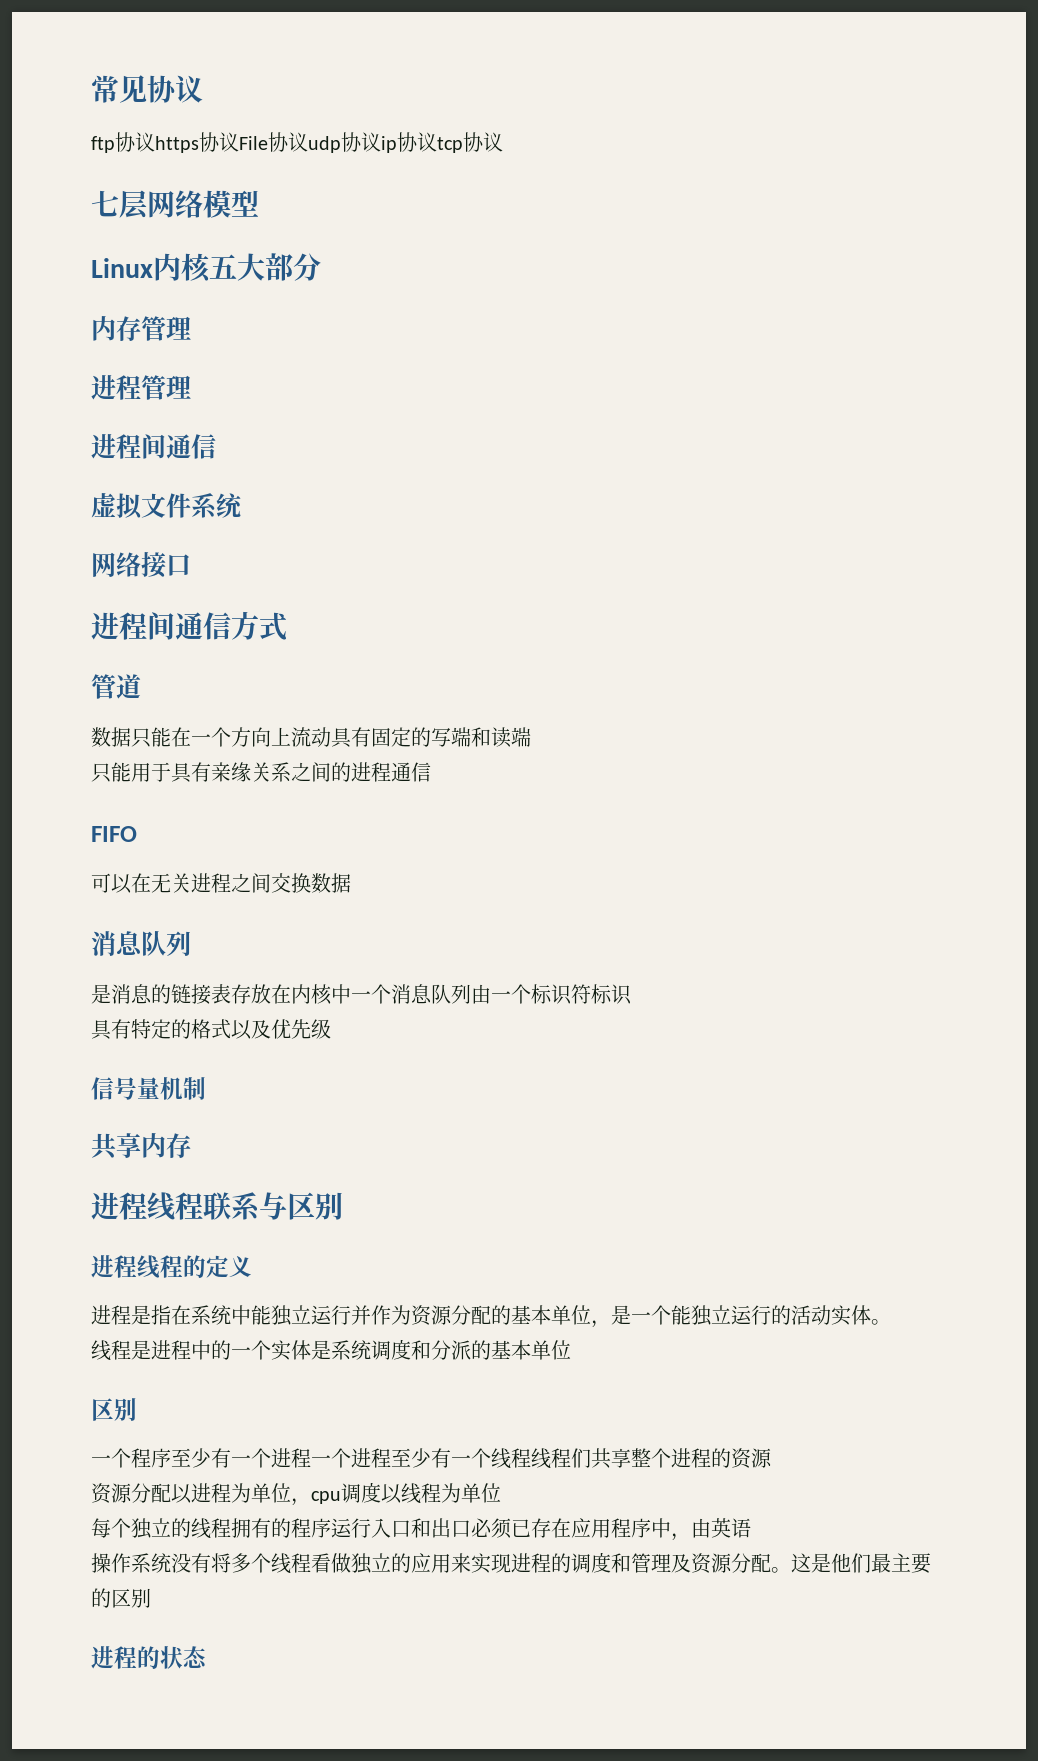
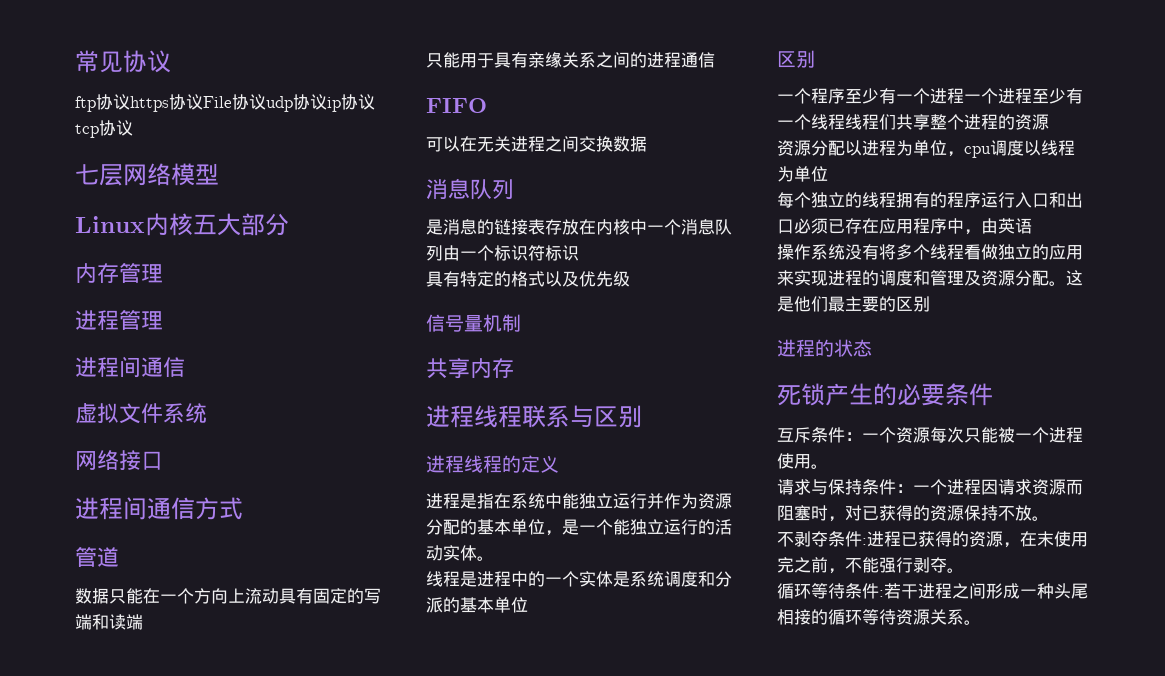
(207, 1657) none -> [777,383,993,406] [777,427,1083,443] [777,453,828,469] [777,479,1083,495] [777,505,1049,522] [777,531,1088,548] [777,557,964,574] [777,583,1088,599] [777,609,981,625] // 死锁产生的必要条件 // 互斥条件：一个资源每次只能被一个进程使用。 // 请求与保持条件：一个进程因请求资源而阻塞时，对已获得的资源保持不放。 // 不剥夺条件:进程已获得的资源，在末使用完之前，不能强行剥夺。 // 循环等待条件:若干进程之间形成一种头尾相接的循环等待资源关系。

